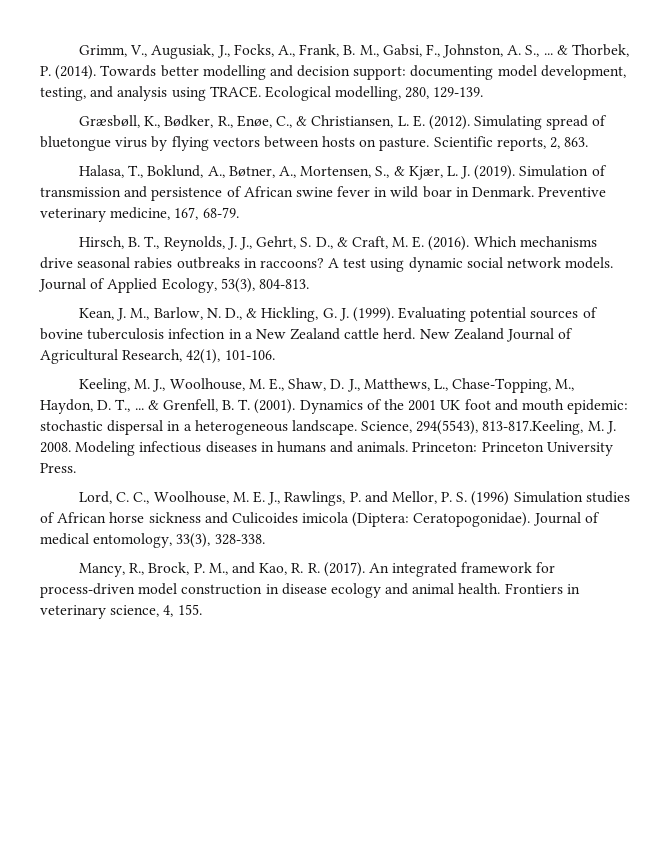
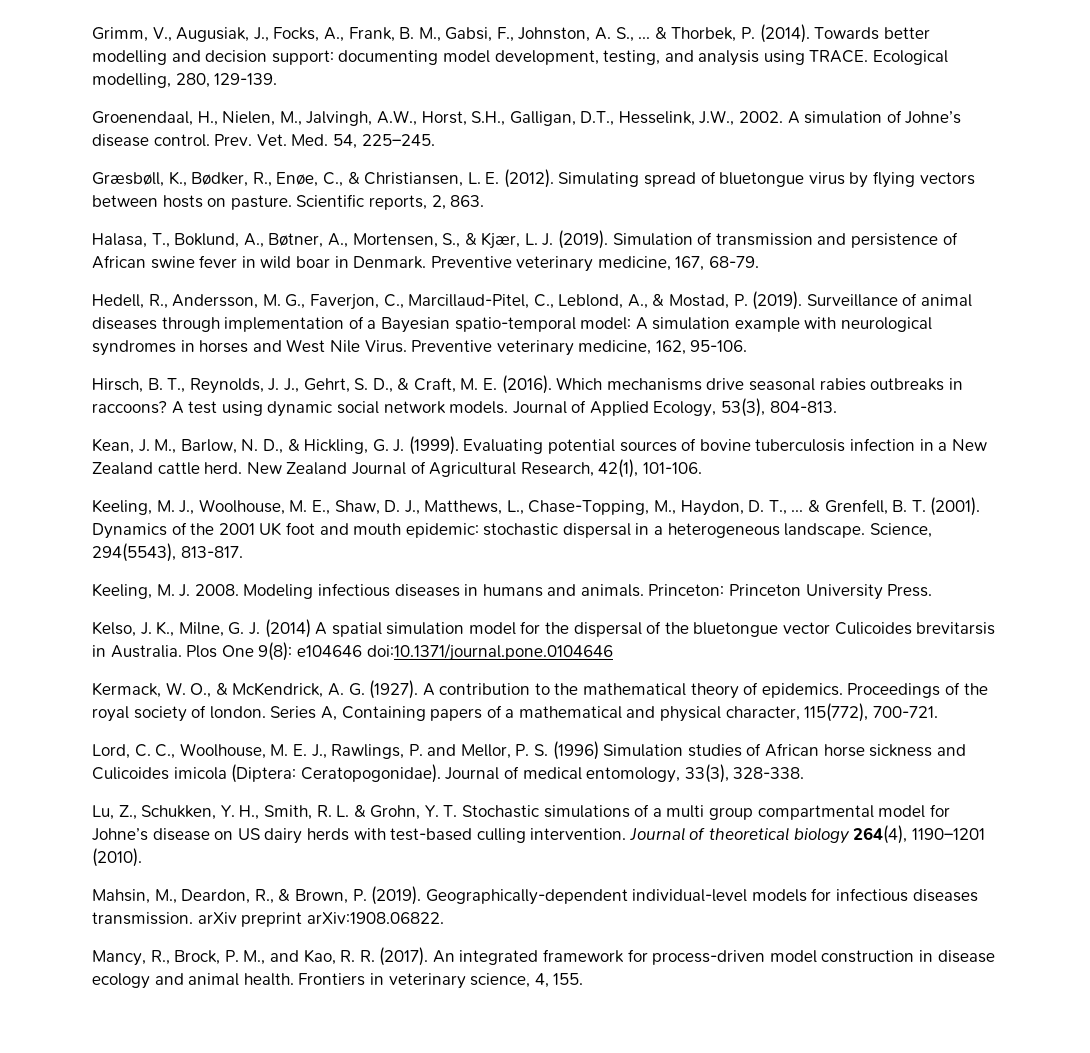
(484, 92) none -> [92,110,962,126] [92,134,435,149] // Groenendaal, H., Nielen, M., Jalvingh, A.W., Horst, S.H., Galligan, D.T., Hesselink, J.W., 2002. A simulation of Johne’s disease control. Prev. Vet. Med. 54, 225–245.
(239, 212) none -> [92,291,973,310] [92,316,933,333] [92,339,748,356] // Hedell, R., Andersson, M. G., Faverjon, C., Marcillaud-Pitel, C., Leblond, A., & Mostad, P. (2019). Surveillance of animal diseases through implementation of a Bayesian spatio-temporal model: A simulation example with neurological syndromes in horses and West Nile Virus. Preventive veterinary medicine, 162, 95-106.
[482,420,584,435] 813-817.Keeling, -> [180,546,243,558] [92,583,152,599] 813-817. // Keeling,
(76, 468) none -> [92,619,996,638] [92,642,613,661] [92,680,988,699] [92,703,938,722] // Kelso, J. K., Milne, G. J. (2014) A spatial simulation model for the dispersal of the bluetongue vector Culicoides brevitarsis in Australia. Plos One 9(8): e104646 doi:10.1371/journal.pone.0104646 // Kermack, W. O., & McKendrick, A. G. (1927). A contribution to the mathematical theory of epidemics. Proceedings of the royal society of london. Series A, Containing papers of a mathematical and physical character, 115(772), 700-721.
(265, 539) none -> [92,804,950,820] [92,825,985,844] [92,848,142,867] [92,886,978,905] [92,912,444,927] // Lu, Z., Schukken, Y. H., Smith, R. L. & Grohn, Y. T. Stochastic simulations of a multi group compartmental model for Johne’s disease on US dairy herds with test-based culling intervention. Journal of theoretical biology 264(4), 1190–1201 (2010). // Mahsin, M., Deardon, R., & Brown, P. (2019). Geographically-dependent individual-level models for infectious diseases transmission. arXiv preprint arXiv:1908.06822.

